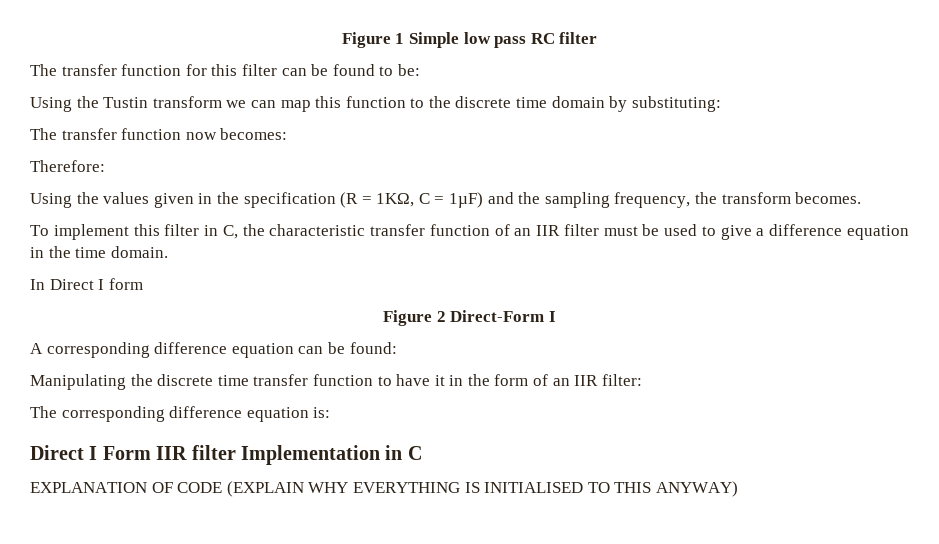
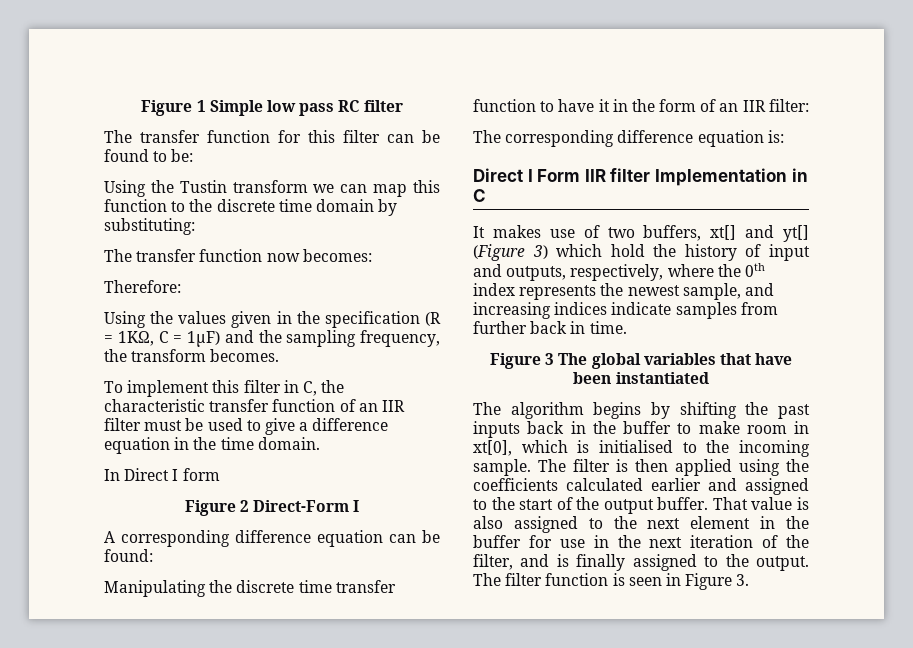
[30,481,738,497] EXPLANATION OF CODE (EXPLAIN WHY EVERYTHING IS INITIALISED TO THIS ANYWAY) -> [473,225,809,242] [473,244,810,261] [473,263,765,281] [473,283,774,300] [473,302,778,319] [473,321,627,334] [489,353,793,369] [573,372,709,384] [473,402,810,419] [473,421,809,438] [473,440,810,457] [473,459,809,476] [473,478,809,495] [473,497,809,514] [473,516,809,533] [473,535,809,548] [473,554,809,571] [473,573,750,590] It makes use of two buffers, xt[] and yt[] (Figure 3) which hold the history of input and outputs, respectively, where the 0th index represents the newest sample, and increasing indices indicate samples from further back in time. // Figure 3 The global variables that have been instantiated // The algorithm begins by shifting the past inputs back in the buffer to make room in xt[0], which is initialised to the incoming sample. The filter is then applied using the coefficients calculated earlier and assigned to the start of the output buffer. That value is also assigned to the next element in the buffer for use in the next iteration of the filter, and is finally assigned to the output. The filter function is seen in Figure 3.

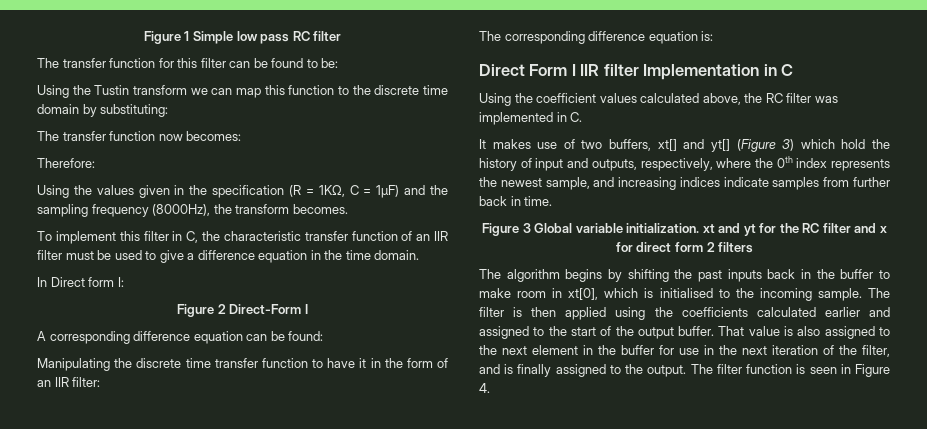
[360,330,440,347] frequency, -> [91,204,211,217] frequency (8000Hz),
[172,468,220,481] I form -> [88,277,124,287] form I:
[527,169,581,182] I Form -> [529,64,576,76] Form I
(486, 195) none -> [479,93,838,106] [479,112,583,125] // Using the coefficient values calculated above, the RC filter was implemented in C.
[558,353,793,369] [573,372,709,384] The global variables that have been instantiated -> [534,223,887,236] [615,242,754,253] Global variable initialization. xt and yt for the RC filter and x for direct form 2 filters
[736,574,750,586] 3. -> [479,383,490,393] 4.

